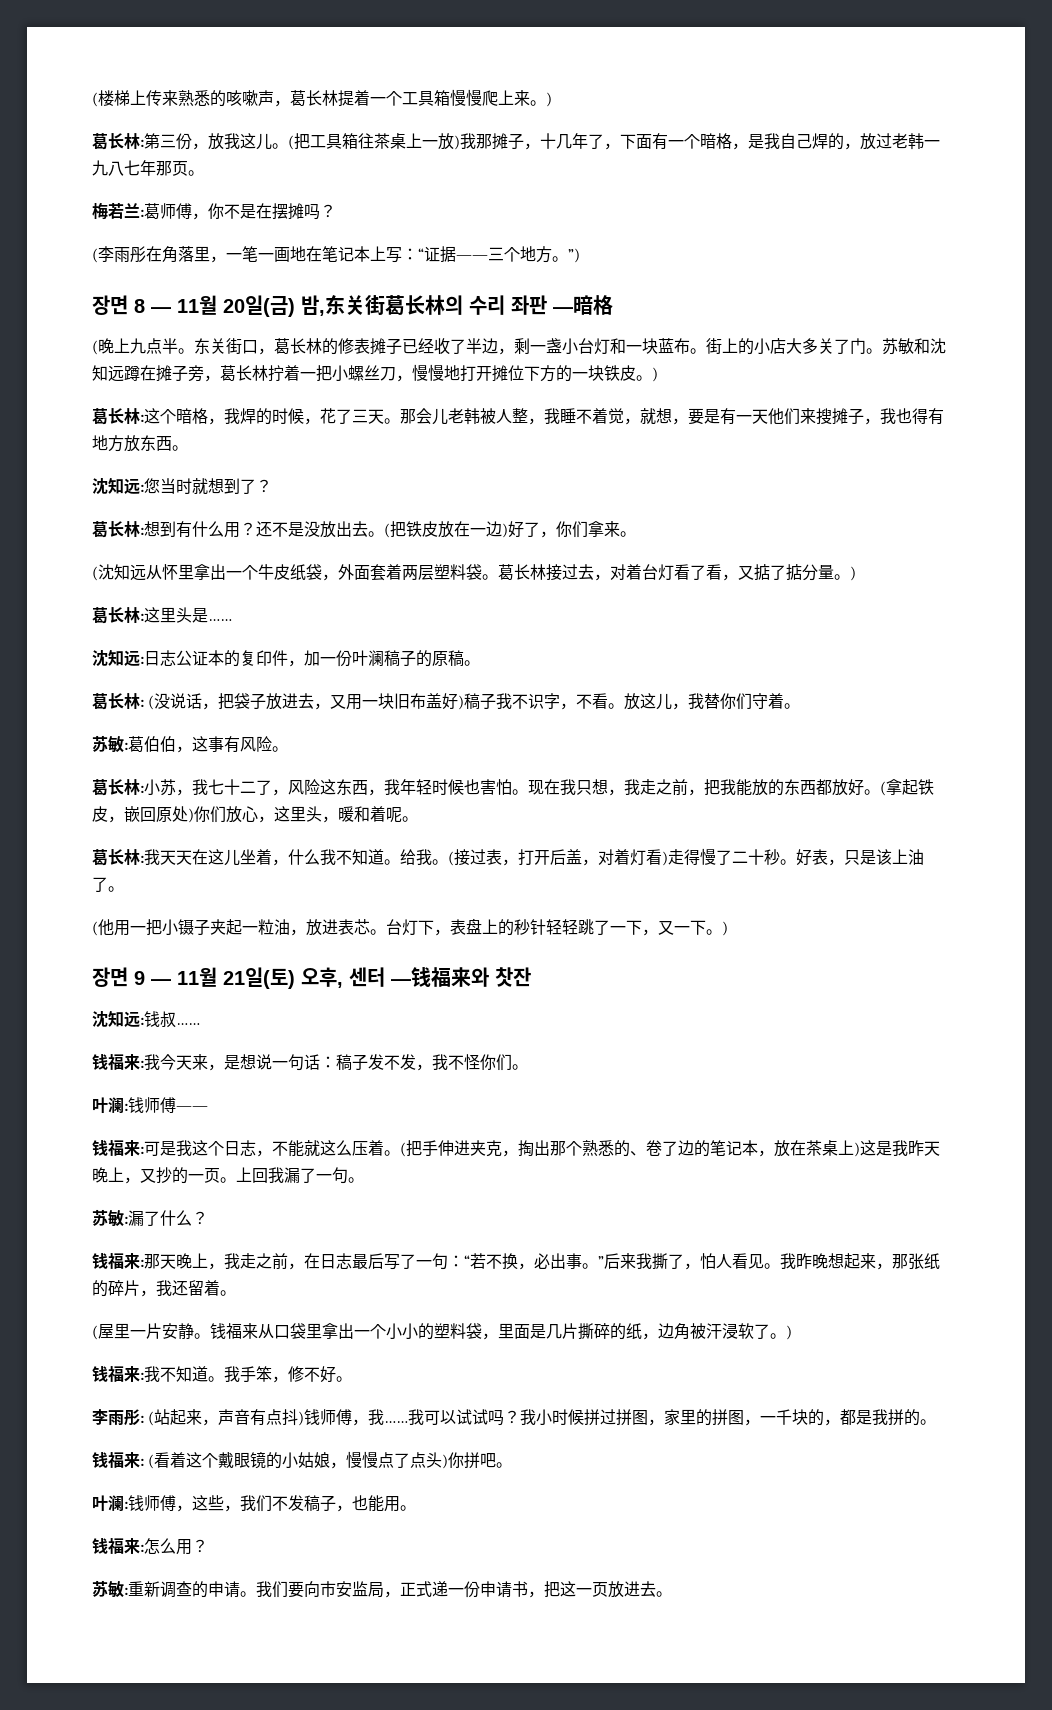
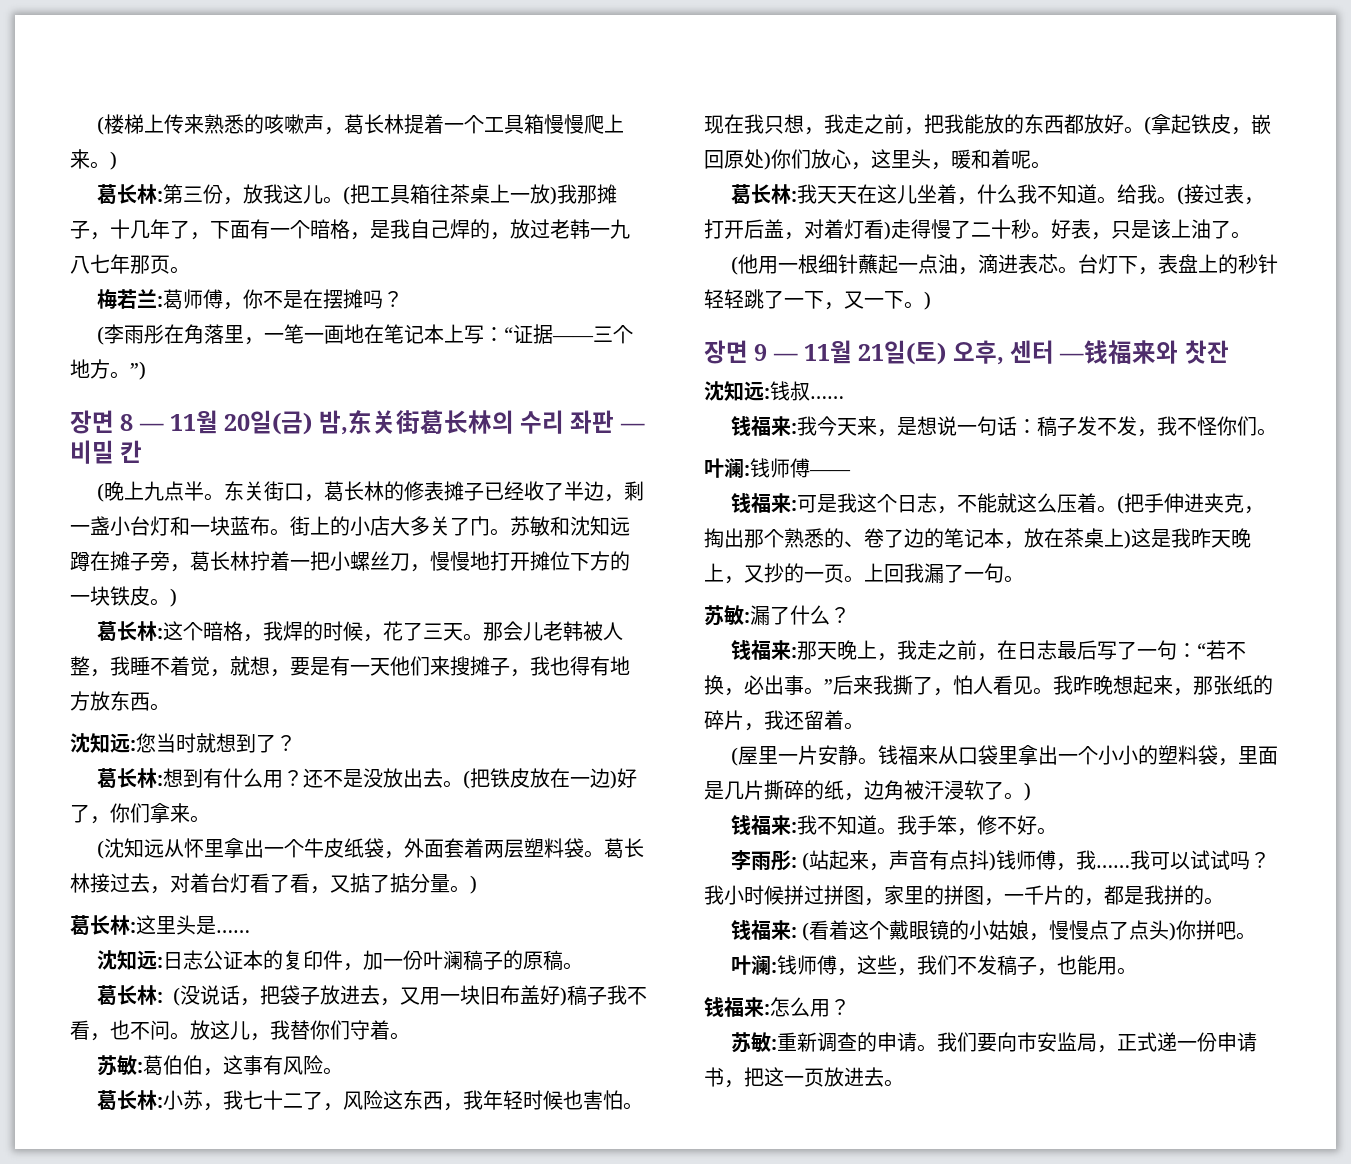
[573,295,613,315] 暗格 -> [70,440,143,464] 비밀 칸
[528,693,609,710] 识字，不看 -> [70,1020,170,1041] 看，也不问
[146,919,322,936] 把小镊子夹起一粒油，放 -> [797,254,998,275] 根细针蘸起一点油，滴
[792,1409,809,1425] 块 -> [1044,885,1064,905] 片

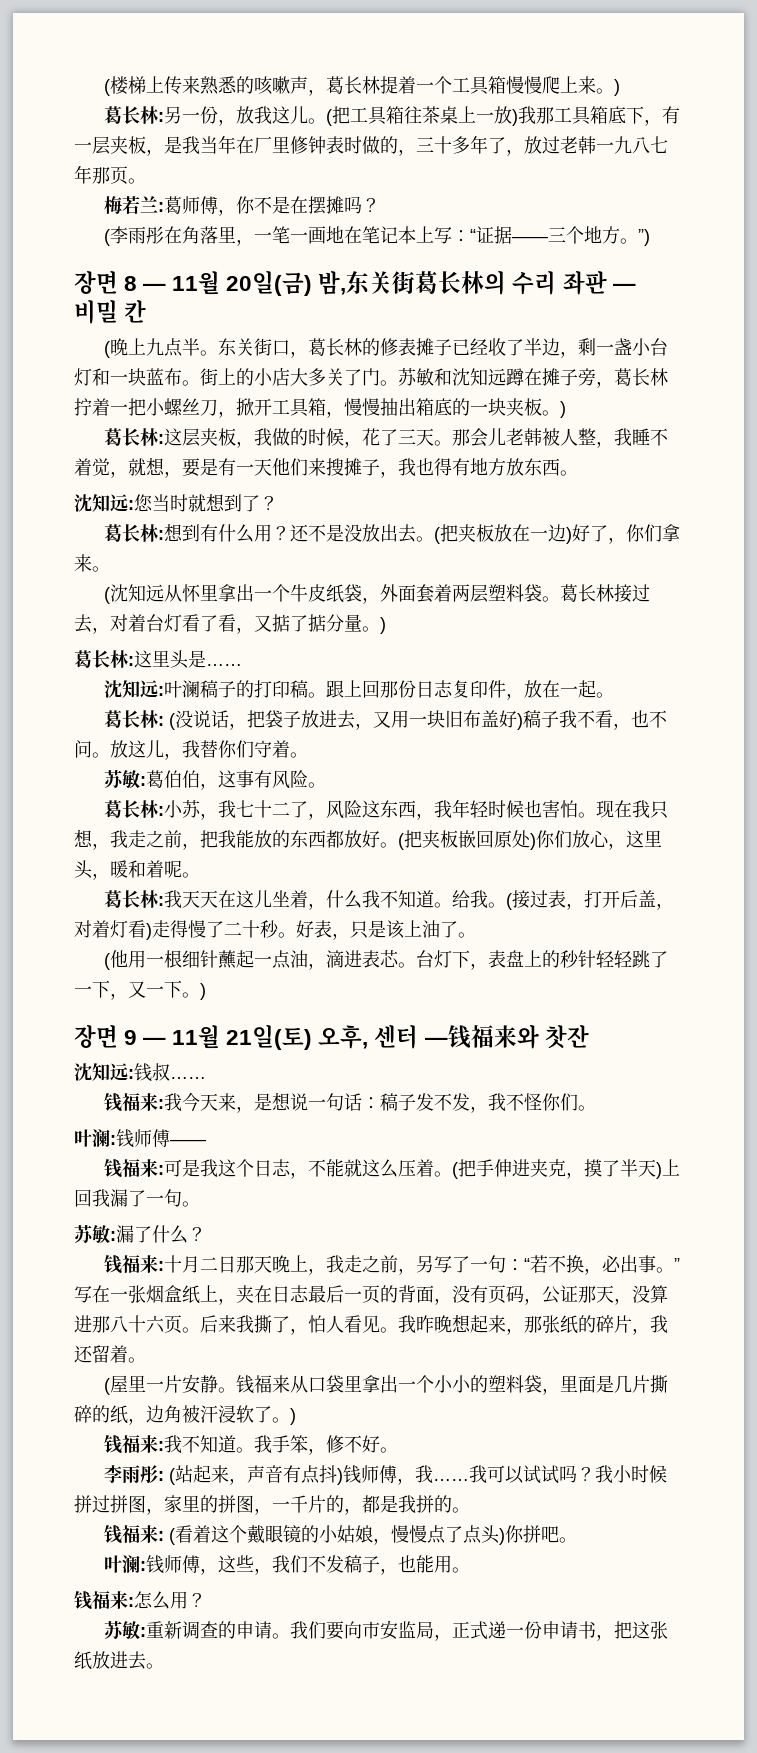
[162,184,203,204] 第三 -> [163,106,200,124] 另一
[596,184,617,204] [70,219,490,240] 摊子，十几年了，下面有一个暗格，是我自己焊的 -> [553,106,680,126] [74,135,506,156] 工具箱底下，有一层夹板，是我当年在厂里修钟表时做的，三十多年了
[430,551,630,571] [70,586,177,607] [96,621,303,642] 慢慢地打开摊位下方的一块铁皮。) // 葛长林:这个暗格，我焊 -> [236,398,566,418] [103,428,290,448] 掀开工具箱，慢慢抽出箱底的一块夹板。) // 葛长林:这层夹板，我做
[489,768,530,788] 铁皮 -> [457,524,494,542] 夹板
[162,950,423,971] 日志公证本的复印件，加一份 -> (164, 691) none
[522,951,543,970] 原 -> [253,680,290,698] 打印
(583, 966) none -> [325,680,614,700] 跟上回那份日志复印件，放在一起。
[1151,114,1251,135] 拿起铁皮， -> [404,830,458,848] 把夹板
[704,528,1251,549] [704,563,864,584] 掏出那个熟悉的、卷了边的笔记本，放在茶桌上)这是我昨天晚上，又抄的一页。 -> [583,1159,662,1179] 摸了半天)
(797, 652) none -> [163,1255,236,1273] 十月二日
[996,640,1097,660] 在日志最后 -> [415,1255,434,1273] 另
(833, 686) none -> [74,1285,668,1305] [74,1315,200,1334] 写在一张烟盒纸上，夹在日志最后一页的背面，没有页码，公证那天，没算进那八十六页。
[784,1068,824,1087] 一页 -> [649,1621,668,1639] [74,1651,92,1670] 张纸

